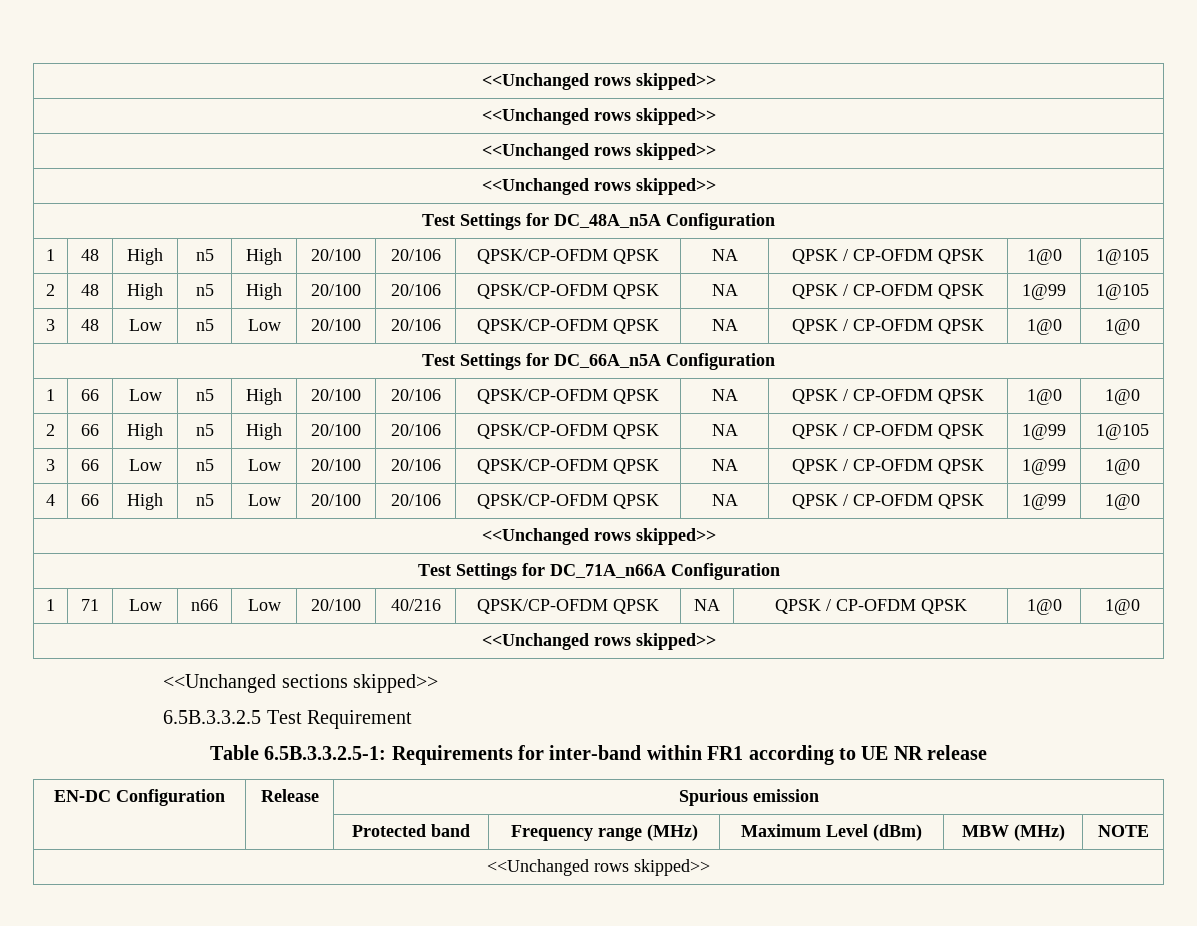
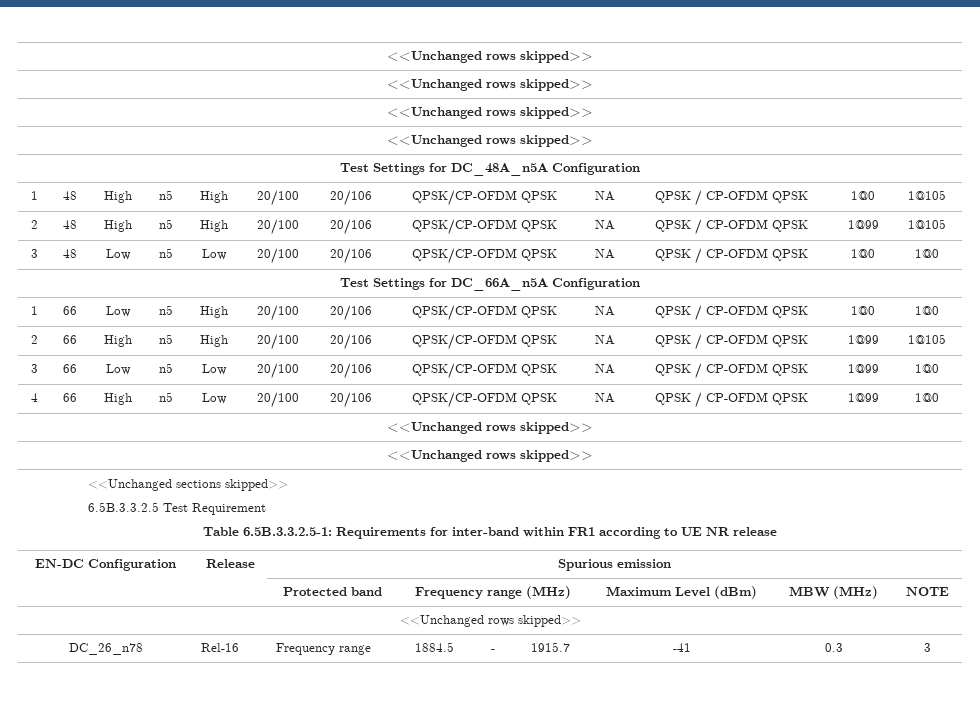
[417,563,780,580] [46,599,55,611] [81,599,99,611] [128,599,162,611] [191,599,218,611] [247,599,281,611] [311,599,361,611] [390,599,441,611] [477,599,659,614] [694,599,720,611] [774,599,967,614] [1026,599,1062,615] [1104,599,1140,615] // Test Settings for DC_71A_n66A Configuration // 1 | 71 | Low | n66 | Low | 20/100 | 40/216 | QPSK/CP-OFDM QPSK | NA | QPSK / CP-OFDM QPSK | 1@0 | 1@0 -> (593, 428) none
(710, 867) none -> [68,643,143,655] [201,643,240,652] [276,643,372,655] [415,642,454,652] [490,649,495,652] [531,642,570,652] [672,643,691,652] [824,643,843,652] [923,643,931,652] // DC_26_n78 | Rel-16 | Frequency range | 1884.5 | - | 1915.7 | -41 | 0.3 | 3

